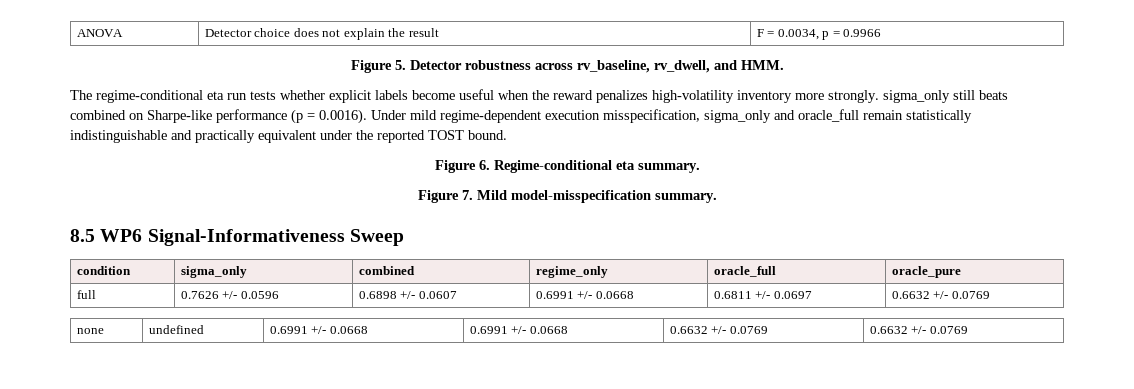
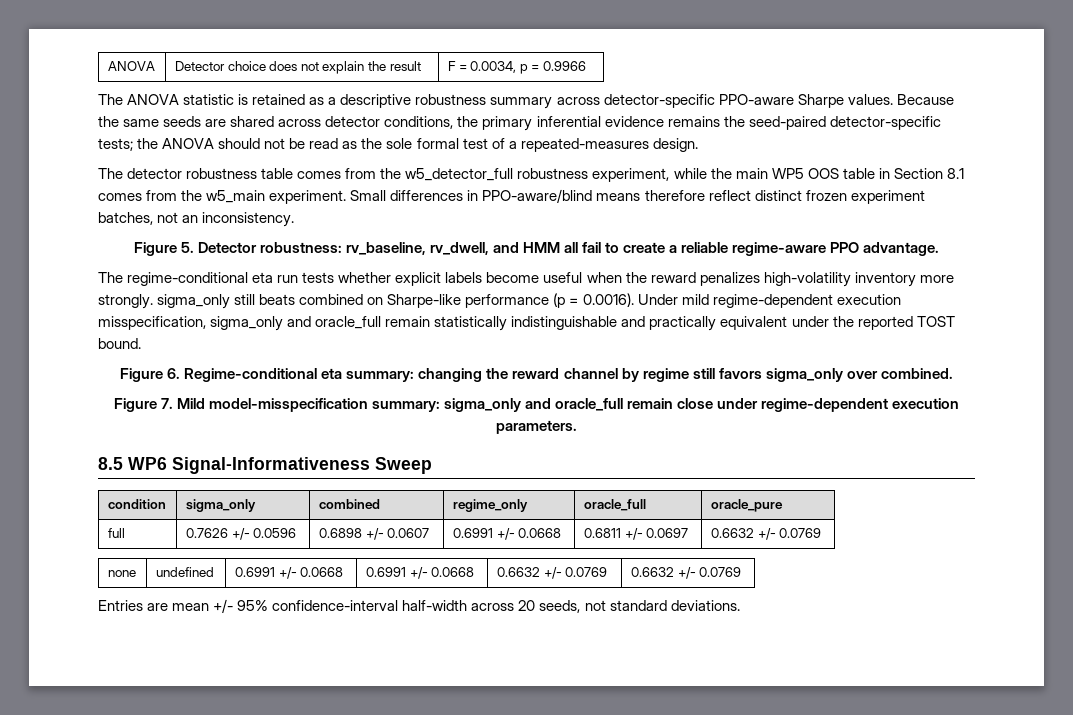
(882, 33) none -> [98,94,954,109] [98,116,941,131] [98,138,698,152] [98,168,964,182] [98,189,925,204] [98,212,295,227] // The ANOVA statistic is retained as a descriptive robustness summary across detector-specific PPO-aware Sharpe values. Because the same seeds are shared across detector conditions, the primary inferential evidence remains the seed-paired detector-specific tests; the ANOVA should not be read as the sole formal test of a repeated-measures design. // The detector robustness table comes from the w5_detector_full robustness experiment, while the main WP5 OOS table in Section 8.1 comes from the w5_main experiment. Small differences in PPO-aware/blind means therefore reflect distinct frozen experiment batches, not an inconsistency.
[464,60,573,70] robustness across -> [259,242,342,253] robustness:
[740,60,784,70] HMM. -> [522,242,940,256] HMM all fail to create a reliable regime-aware PPO advantage.
[637,163,700,173] [417,190,717,203] summary. // Figure 7. Mild model-misspecification summary. -> [346,368,953,382] [113,398,960,412] [496,420,577,434] summary: changing the reward channel by regime still favors sigma_only over combined. // Figure 7. Mild model-misspecification summary: sigma_only and oracle_full remain close under regime-dependent execution parameters.
(968, 330) none -> [98,599,740,613] // Entries are mean +/- 95% confidence-interval half-width across 20 seeds, not standard deviations.

